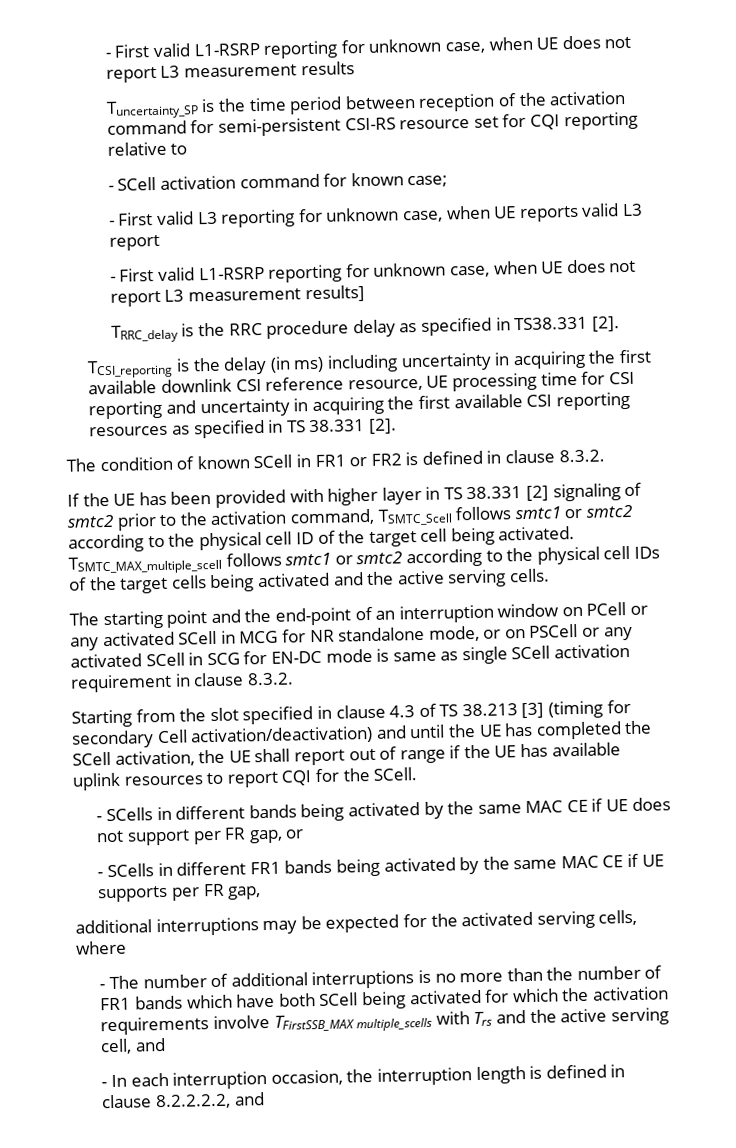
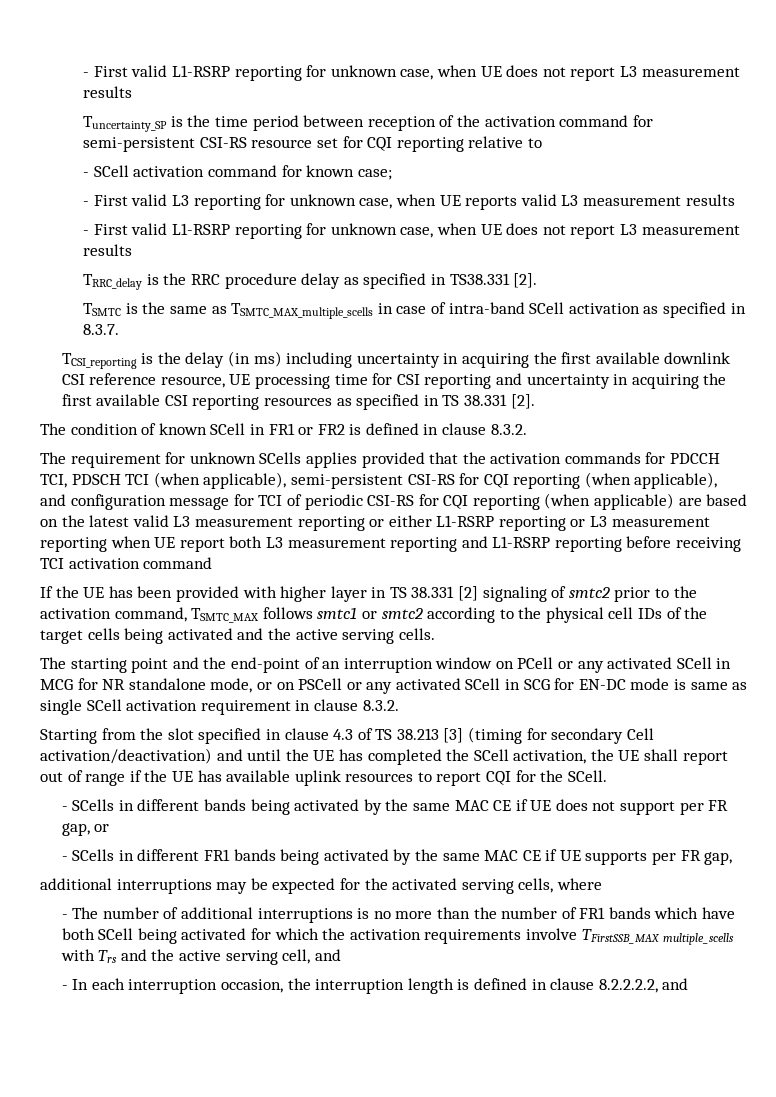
[108,234,160,251] report -> [582,194,735,206] measurement results
[304,285,365,303] results] -> [83,244,133,256] results
(620, 324) none -> [83,302,746,319] [83,324,120,335] // TSMTC is the same as TSMTC_MAX_multiple_scells in case of intra-band SCell activation as specified in 8.3.7.
(605, 456) none -> [40,452,721,468] [40,472,718,489] [40,493,748,510] [40,515,710,531] [40,536,742,552] [40,557,213,569] // The requirement for unknown SCells applies provided that the activation commands for PDCCH TCI, PDSCH TCI (when applicable), semi-persistent CSI-RS for CQI reporting (when applicable), and configuration message for TCI of periodic CSI-RS for CQI reporting (when applicable) are based on the latest valid L3 measurement reporting or either L1-RSRP reporting or L3 measurement reporting when UE report both L3 measurement reporting and L1-RSRP reporting before receiving TCI activation command
[377,504,632,526] [68,526,576,553] [68,554,222,575] TSMTC_Scell follows smtc1 or smtc2 according to the physical cell ID of the target cell being activated. TSMTC_MAX_multiple_scell -> [191,608,260,623] TSMTC_MAX

